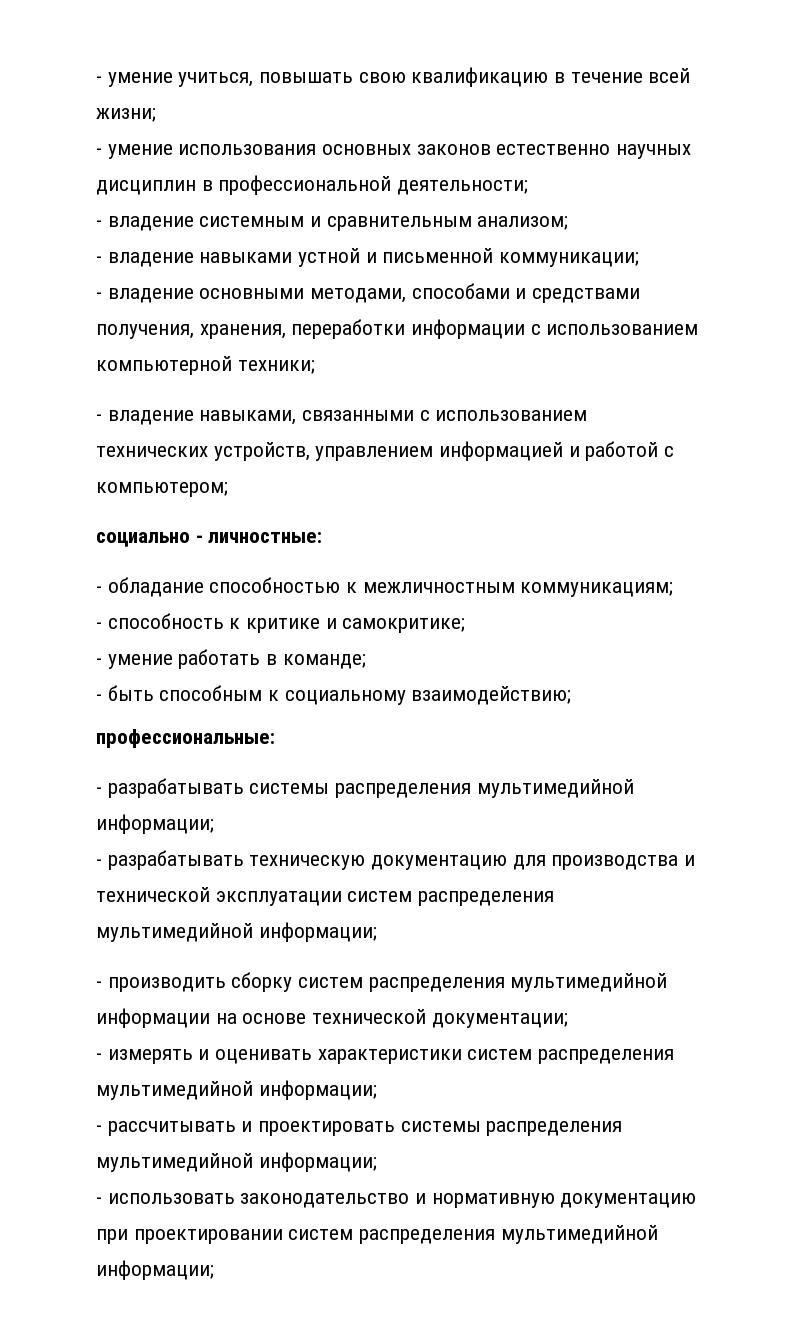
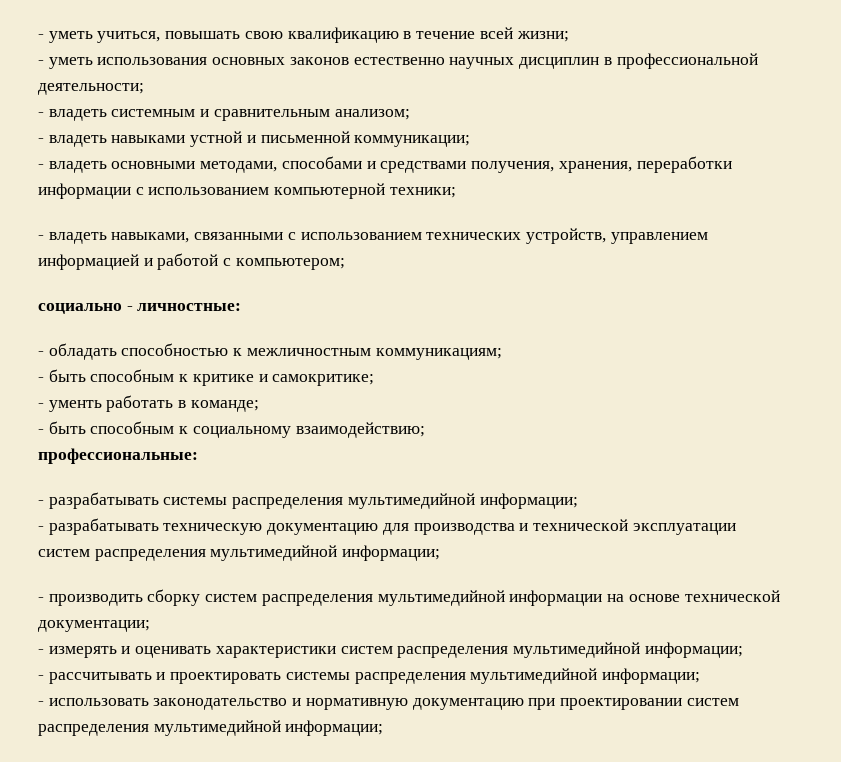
[96,72,173,87] - умение -> [38,31,93,43] - уметь
[107,144,173,159] умение -> [48,57,93,69] уметь
[107,216,194,231] владение -> [48,109,107,121] владеть
[107,252,194,267] владение -> [48,135,107,147] владеть
[107,288,194,303] владение -> [48,161,107,173] владеть
[107,410,194,425] владение -> [48,232,107,244] владеть
[107,577,204,597] обладание -> [48,343,117,360] обладать
[107,613,224,629] способность -> [48,369,175,382] быть способным
[107,654,173,669] умение -> [48,400,102,412] ументь

